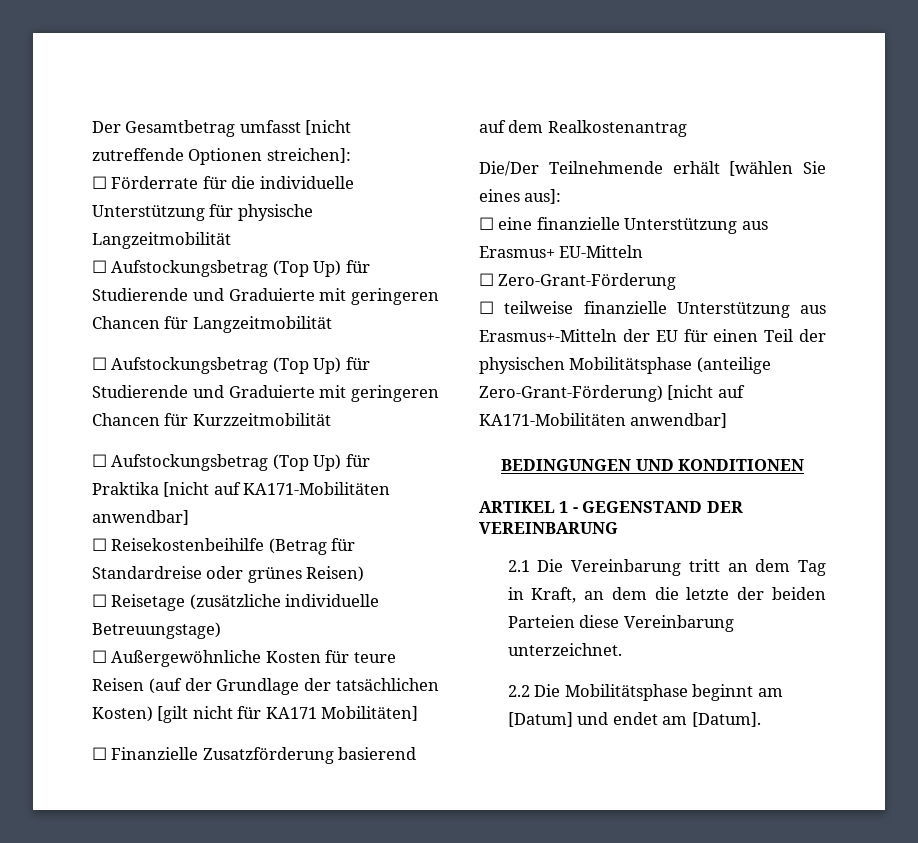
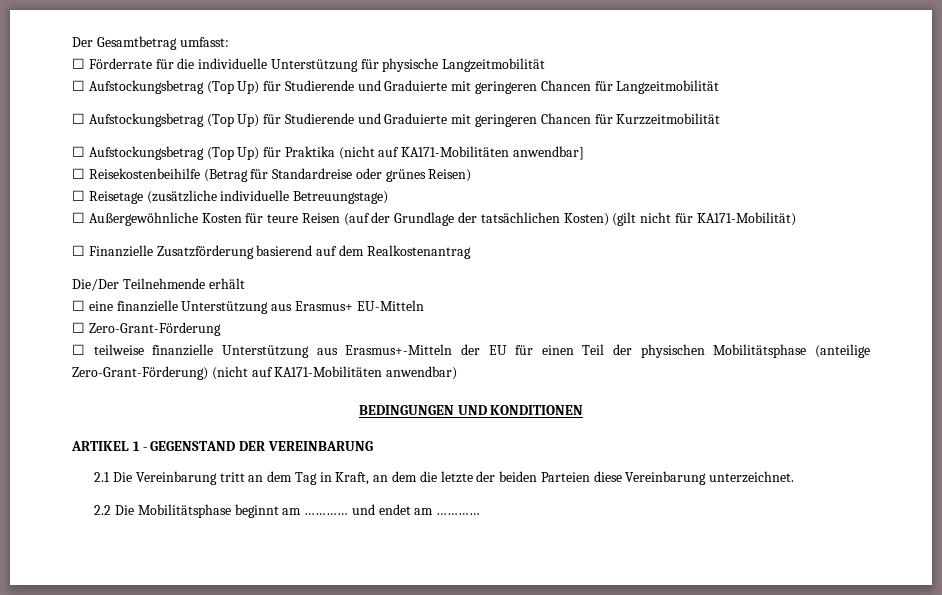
[239,120,352,135] [92,148,351,165] umfasst [nicht zutreffende Optionen streichen]: -> [179,37,229,47] umfasst:
[163,482,210,497] [nicht -> [338,146,375,160] (nicht
[157,706,189,723] [gilt -> [612,212,637,226] (gilt
[265,706,419,721] KA171 Mobilitäten] -> [696,212,796,226] KA171-Mobilität)
[729,161,826,176] [479,189,562,204] [wählen Sie eines aus]: -> (245, 283) none
[667,385,745,400] [479,413,728,428] [nicht auf KA171-Mobilitäten anwendbar] -> [211,366,458,380] (nicht auf KA171-Mobilitäten anwendbar)
[507,712,573,727] [Datum] -> [304,513,349,515] …………
[691,712,761,727] [Datum]. -> [436,513,481,515] …………

